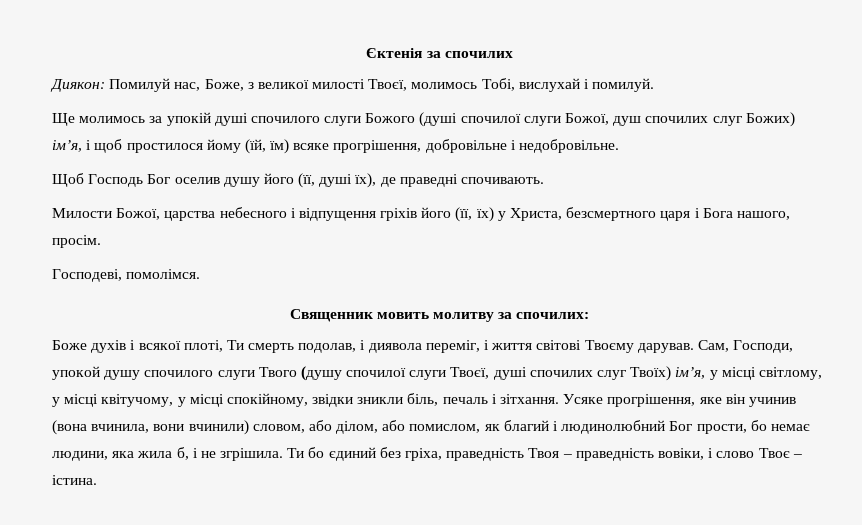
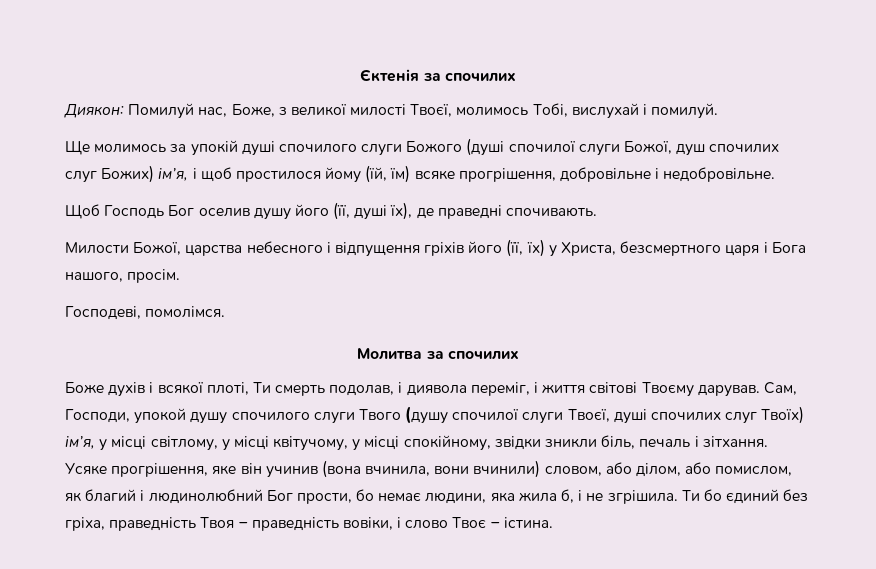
[289,309,590,322] Священник мовить молитву за спочилих: -> [357,348,519,360] Молитва за спочилих

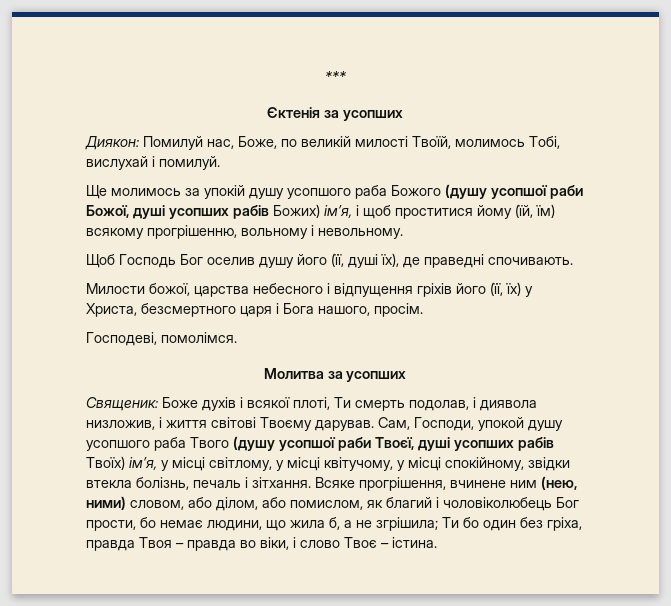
(360, 75) none -> [324,71,347,82] *** //
[444,73,516,82] спочилих -> [342,110,403,121] усопших
[278,104,453,117] з великої милості Твоєї, -> [281,136,451,149] по великій милості Твоїй,
[241,138,780,156] [65,171,97,183] душі спочилого слуги Божого (душі спочилої слуги Божої, душ спочилих слуг -> [249,184,583,199] [86,205,269,219] душу усопшого раба Божого (душу усопшої раби Божої, душі усопших рабів
[235,171,321,182] простилося -> [395,208,473,219] проститися
[414,167,776,182] всяке прогрішення, добровільне і недобровільне. -> [86,225,403,239] всякому прогрішенню, вольному і невольному.
[133,242,182,255] Божої, -> [149,283,190,296] божої,
[447,351,519,360] спочилих // -> [346,371,407,382] [86,397,158,411] усопших // Священик:
[470,382,530,396] переміг, -> [86,420,155,430] низложив,
[231,406,758,424] спочилого слуги Твого (душу спочилої слуги Твоєї, душі спочилих слуг -> [86,436,554,451] усопшого раба Твого (душу усопшої раби Твоєї, душі усопших рабів
[545,435,636,449] зникли біль, -> [86,477,189,490] втекла болізнь,
[65,460,541,478] Усяке прогрішення, яке він учинив (вона вчинила, вони вчинили) -> [315,476,577,491] [86,496,126,510] Всяке прогрішення, вчинене ним (нею, ними)
[147,489,263,504] людинолюбний -> [443,497,552,511] чоловіколюбець
[490,492,515,502] яка -> [266,520,286,531] що
[578,490,678,504] і не згрішила. -> [344,517,438,531] а не згрішила;
[726,489,780,504] єдиний -> [483,520,516,531] один
[109,517,197,531] праведність -> [86,540,135,551] правда
[251,517,393,531] праведність вовіки, -> [187,537,289,551] правда во віки,

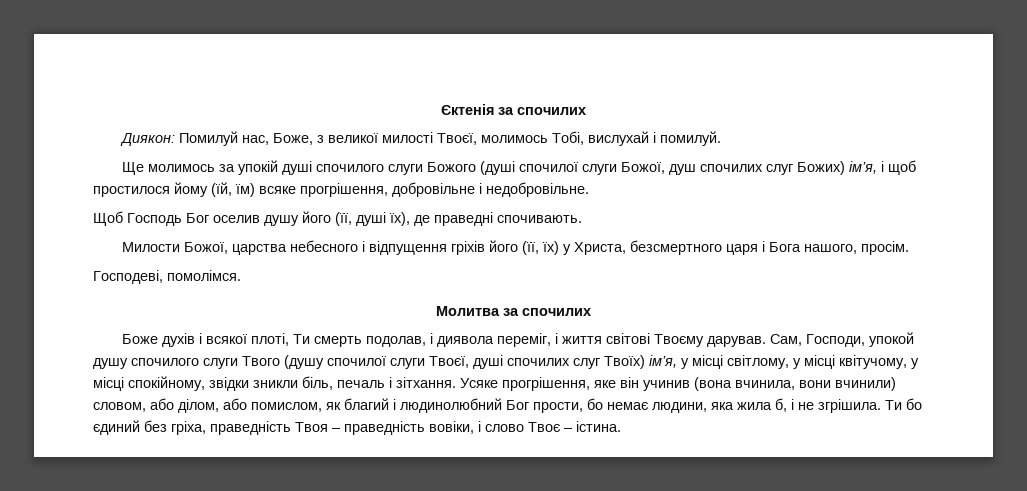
[324,71,347,82] *** // -> (441, 109) none
[342,110,403,121] усопших -> [517,107,586,115] спочилих
[281,136,451,149] по великій милості Твоїй, -> [316,132,477,145] з великої милості Твоєї,
[249,184,583,199] [86,205,269,219] душу усопшого раба Божого (душу усопшої раби Божої, душі усопших рабів -> [281,161,793,175] душі спочилого слуги Божого (душі спочилої слуги Божої, душ спочилих слуг
[395,208,473,219] проститися -> [93,186,170,197] простилося
[86,225,403,239] всякому прогрішенню, вольному і невольному. -> [259,182,589,197] всяке прогрішення, добровільне і недобровільне.
[149,283,190,296] божої, -> [183,242,228,254] Божої,
[346,371,407,382] [86,397,158,411] усопших // Священик: -> [522,308,591,316] спочилих //
[86,420,155,430] низложив, -> [496,333,551,347] переміг,
[86,436,554,451] усопшого раба Твого (душу усопшої раби Твоєї, душі усопших рабів -> [131,355,600,369] спочилого слуги Твого (душу спочилої слуги Твоєї, душі спочилих слуг
[86,477,189,490] втекла болізнь, -> [253,376,333,390] зникли біль,
[315,476,577,491] [86,496,126,510] Всяке прогрішення, вчинене ним (нею, ними) -> [460,377,896,391] Усяке прогрішення, яке він учинив (вона вчинила, вони вчинили)
[443,497,552,511] чоловіколюбець -> [400,398,502,413] людинолюбний
[266,520,286,531] що -> [711,402,734,410] яка
[344,517,438,531] а не згрішила; -> [791,399,881,413] і не згрішила.
[483,520,516,531] один -> [93,420,140,435] єдиний
[86,540,135,551] правда -> [210,421,291,435] праведність
[187,537,289,551] правда во віки, -> [344,421,474,435] праведність вовіки,

